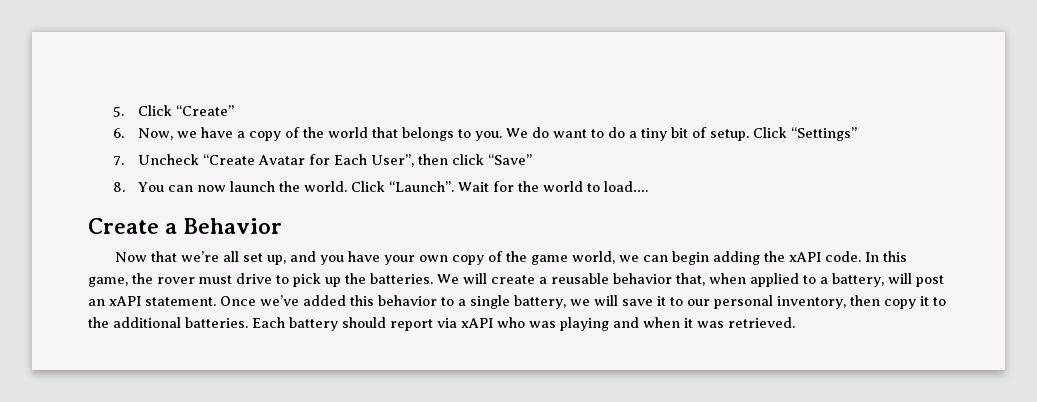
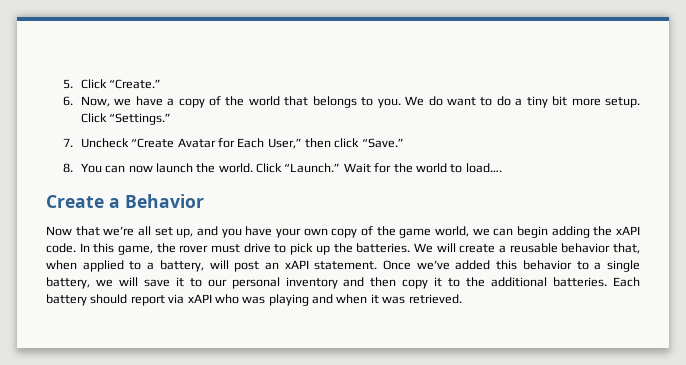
[175,105,234,116] “Create” -> [109,79,162,89] “Create.”
[691,127,707,138] of -> [571,98,601,106] more
[790,127,857,141] “Settings” -> [109,113,172,125] “Settings.”
[370,154,414,167] User”, -> [267,138,302,149] User,”
[487,154,532,165] “Save” -> [361,138,404,148] “Save.”
[388,181,454,192] “Launch”. -> [284,163,341,173] “Launch.”
[777,296,846,309] inventory, -> [285,277,365,289] inventory and

